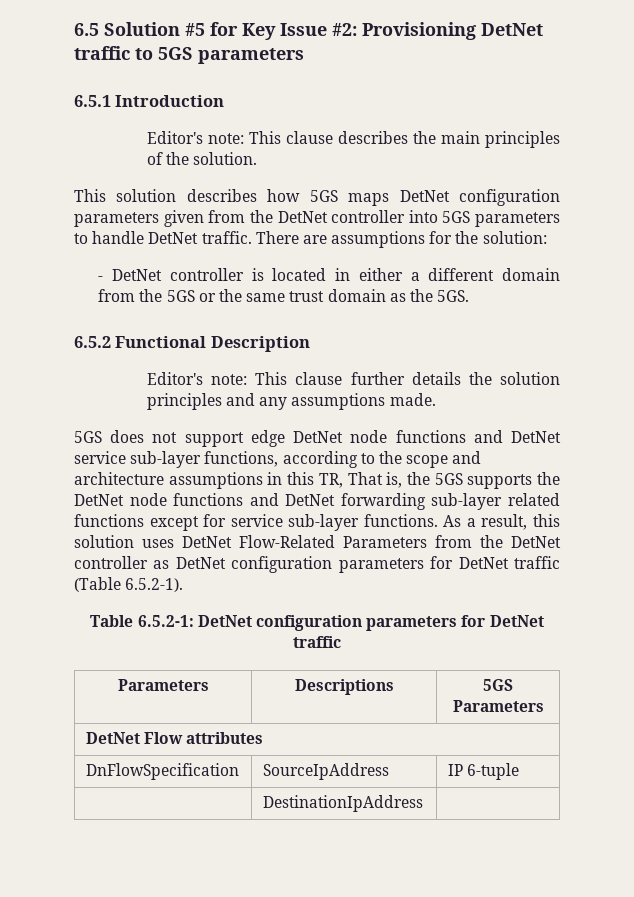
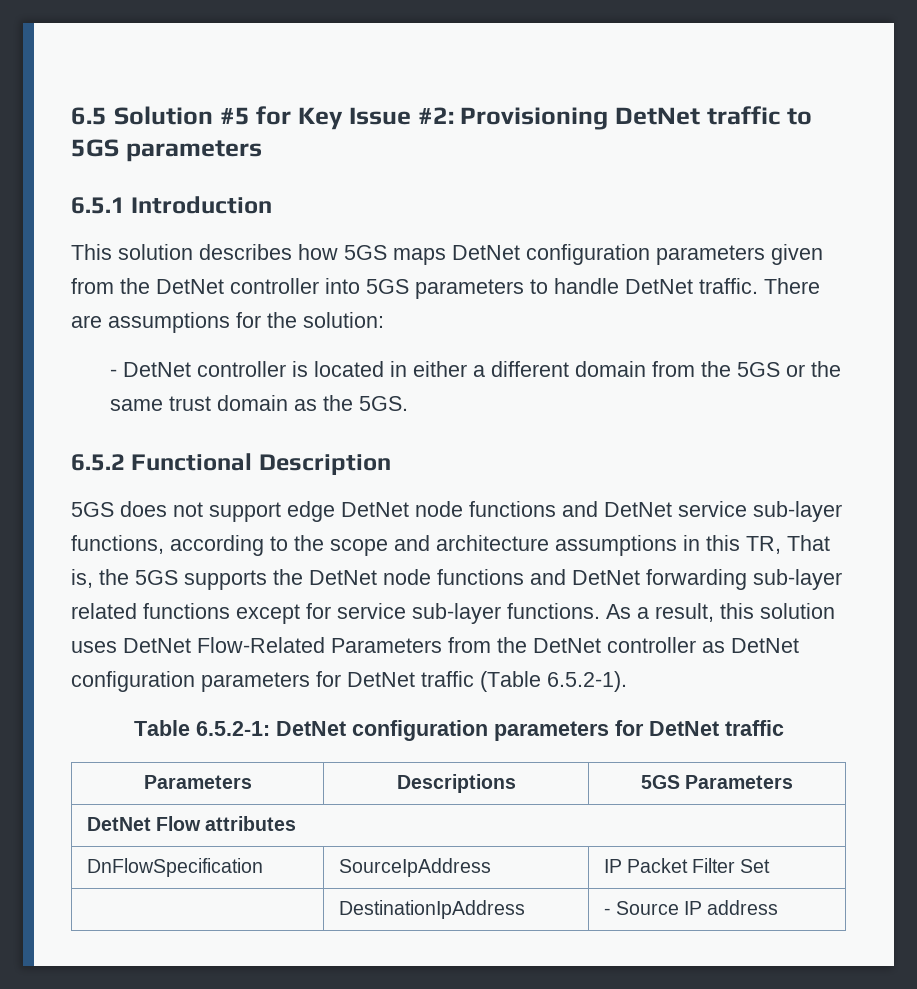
[146,131,560,148] [146,152,258,165] // Editor's note: This clause describes the main principles of the solution. -> (273, 205) none
[146,372,560,385] [146,393,436,410] // Editor's note: This clause further details the solution principles and any assumptions made. -> (391, 464) none
[467,763,520,780] [262,795,423,812] 6-tuple // | DestinationIpAddress | -> [626,858,771,873] [338,900,525,919] [603,900,779,915] Packet Filter Set // | DestinationIpAddress | - Source IP address

